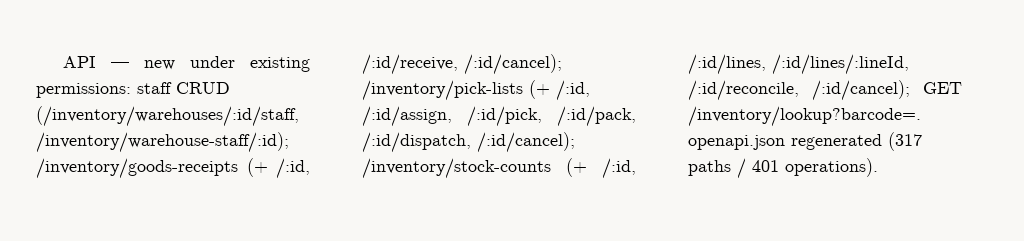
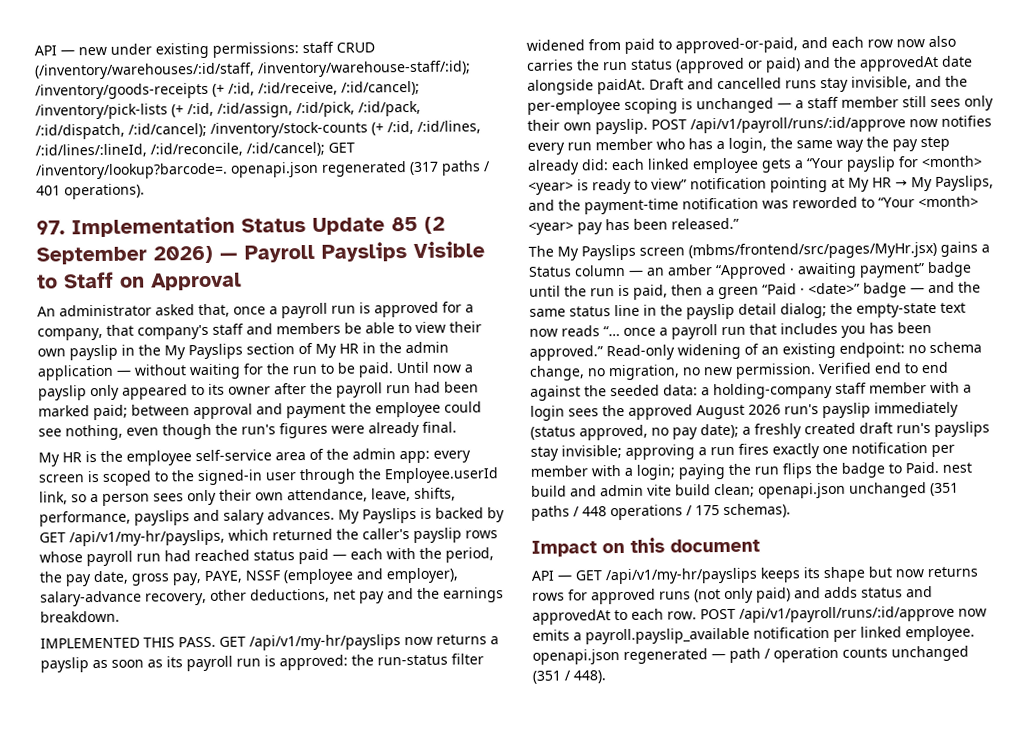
(878, 167) none -> [36,216,445,238] [36,241,485,265] [37,271,242,291] [37,301,474,319] [37,321,482,341] [37,341,449,361] [37,361,473,381] [38,381,479,401] [38,401,482,421] [38,421,457,441] [38,448,471,467] [38,467,499,486] [39,487,456,506] [39,507,505,527] [39,527,498,547] [39,547,494,567] [39,567,458,587] [40,587,504,607] [40,610,120,623] [40,634,499,651] [40,653,484,673] [526,35,956,54] [526,55,973,74] [527,75,968,95] [527,95,994,115] [527,115,992,135] [527,136,950,155] [527,155,983,175] [528,175,994,195] [528,195,979,215] [528,217,739,235] [528,241,990,261] [528,261,972,280] [529,281,981,300] [529,302,966,320] [529,322,932,340] [529,341,982,361] [529,361,949,381] [530,381,972,401] [530,401,959,421] [530,421,990,441] [530,442,955,461] [530,461,972,480] [531,482,959,499] [531,503,791,521] [531,537,760,557] [531,566,978,585] [532,586,933,605] [532,605,987,625] [532,625,975,645] [532,645,969,665] [532,670,606,684] // 97. Implementation Status Update 85 (2 September 2026) — Payroll Payslips Visible to Staff on Approval // An administrator asked that, once a payroll run is approved for a company, that company's staff and members be able to view their own payslip in the My Payslips section of My HR in the admin application — without waiting for the run to be paid. Until now a payslip only appeared to its owner after the payroll run had been marked paid; between approval and payment the employee could see nothing, even though the run's figures were already final. // My HR is the employee self-service area of the admin app: every screen is scoped to the signed-in user through the Employee.userId link, so a person sees only their own attendance, leave, shifts, performance, payslips and salary advances. My Payslips is backed by GET /api/v1/my-hr/payslips, which returned the caller's payslip rows whose payroll run had reached status paid — each with the period, the pay date, gross pay, PAYE, NSSF (employee and employer), salary-advance recovery, other deductions, net pay and the earnings breakdown. // IMPLEMENTED THIS PASS. GET /api/v1/my-hr/payslips now returns a payslip as soon as its payroll run is approved: the run-status filter widened from paid to approved-or-paid, and each row now also carries the run status (approved or paid) and the approvedAt date alongside paidAt. Draft and cancelled runs stay invisible, and the per-employee scoping is unchanged — a staff member still sees only their own payslip. POST /api/v1/payroll/runs/:id/approve now notifies every run member who has a login, the same way the pay step already did: each linked employee gets a “Your payslip for <month> <year> is ready to view” notification pointing at My HR → My Payslips, and the payment-time notification was reworded to “Your <month> <year> pay has been released.” // The My Payslips screen (mbms/frontend/src/pages/MyHr.jsx) gains a Status column — an amber “Approved · awaiting payment” badge until the run is paid, then a green “Paid · <date>” badge — and the same status line in the payslip detail dialog; the empty-state text now reads “… once a payroll run that includes you has been approved.” Read-only widening of an existing endpoint: no schema change, no migration, no new permission. Verified end to end against the seeded data: a holding-company staff member with a login sees the approved August 2026 run's payslip immediately (status approved, no pay date); a freshly created draft run's payslips stay invisible; approving a run fires exactly one notification per member with a login; paying the run flips the badge to Paid. nest build and admin vite build clean; openapi.json unchanged (351 paths / 448 operations / 175 schemas). // Impact on this document // API — GET /api/v1/my-hr/payslips keeps its shape but now returns rows for approved runs (not only paid) and adds status and approvedAt to each row. POST /api/v1/payroll/runs/:id/approve now emits a payroll.payslip_available notification per linked employee. openapi.json regenerated — path / operation counts unchanged (351 / 448).

